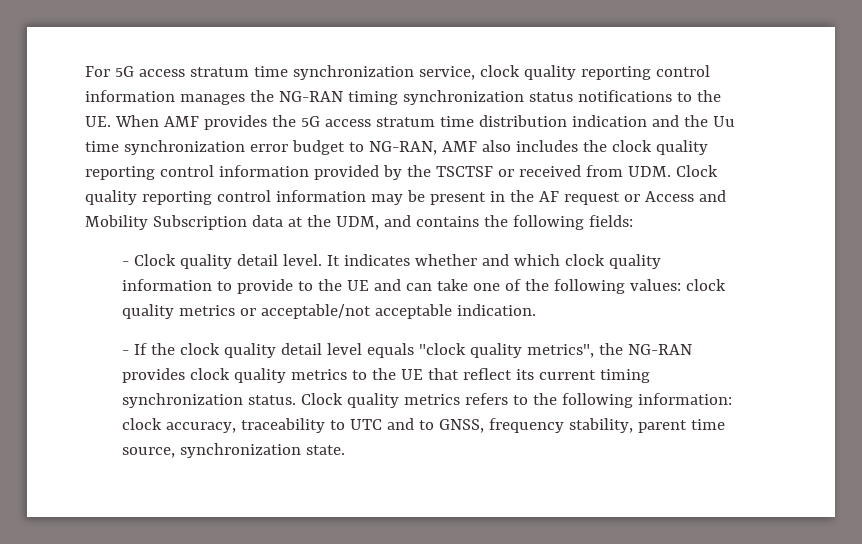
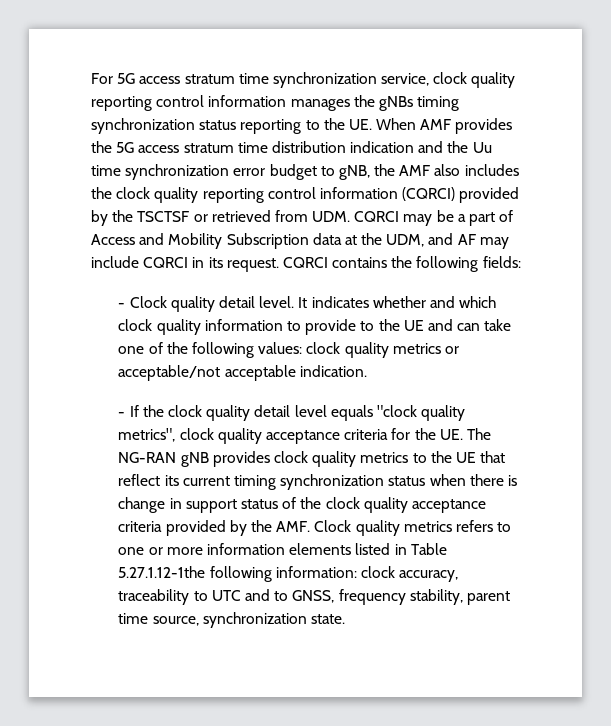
[278,90,672,105] NG-RAN timing synchronization status notifications -> [378,96,460,111] [91,118,302,134] gNBs timing synchronization status reporting
[368,141,437,155] NG-RAN, -> [338,164,396,180] gNB, the
(309, 171) none -> [402,187,456,201] (CQRCI)
[518,165,581,177] received -> [211,210,271,222] retrieved
[675,165,718,177] [85,190,640,205] Clock quality reporting control information may be present in the AF request or -> [354,210,514,226] CQRCI may be a part of
(411, 221) none -> [457,234,509,249] [91,256,328,272] AF may include CQRCI in its request. CQRCI
[598,343,692,355] the NG-RAN -> [179,428,491,444] [118,452,209,467] clock quality acceptance criteria for the UE. The NG-RAN gNB
[247,395,296,405] status. -> [388,474,517,486] [118,497,486,513] [118,520,311,536] status when there is change in support status of the clock quality acceptance criteria provided by the AMF.
[532,393,557,405] the -> [118,543,447,555] [118,566,206,578] one or more information elements listed in Table 5.27.1.12-1the

